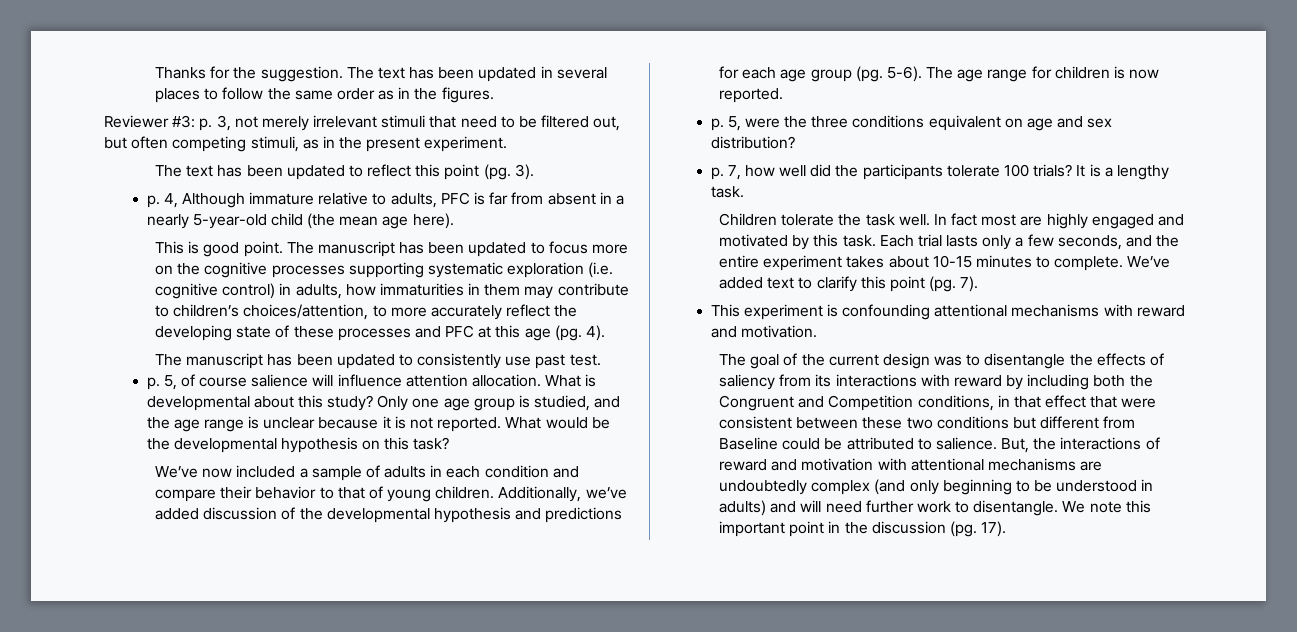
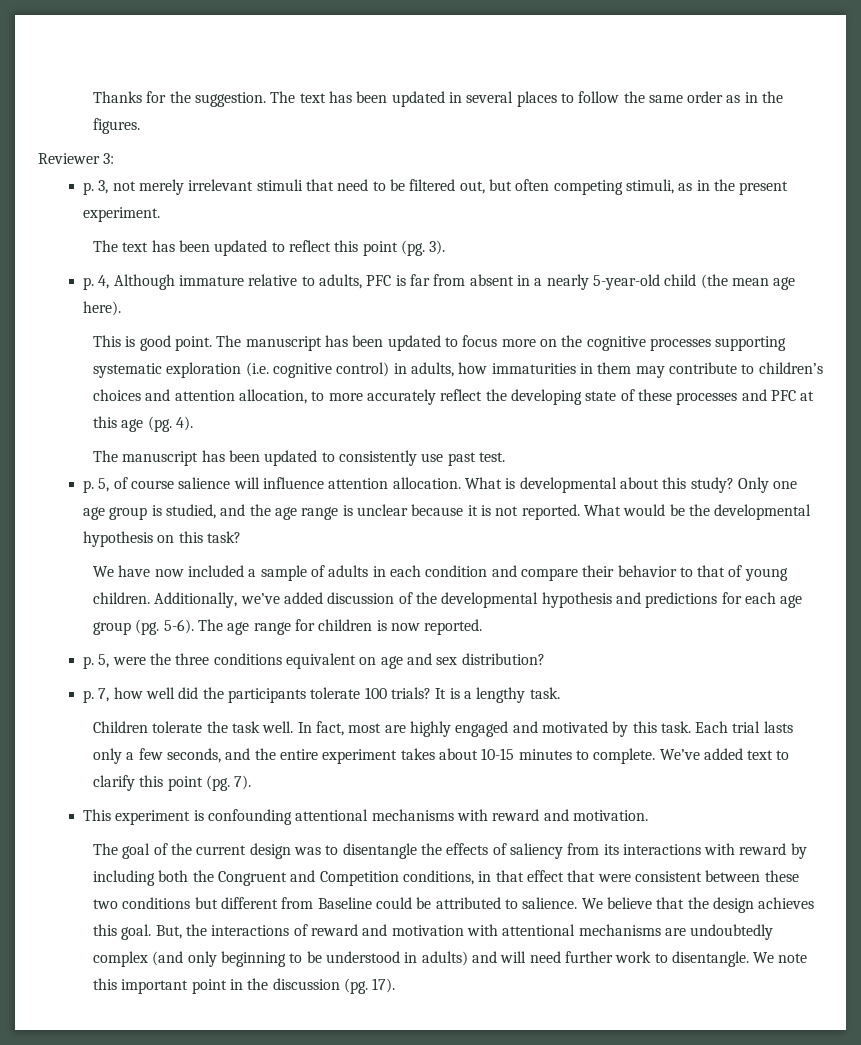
[172,115,196,128] #3: -> [103,153,115,164] 3: //
[243,304,369,320] choices/attention, -> [93,389,308,404] choices and attention allocation,
[154,466,198,478] We’ve -> [93,565,151,577] We have
[951,213,978,226] fact -> [315,721,344,736] fact,
(997, 443) none -> [581,897,815,913] [93,924,152,940] We believe that the design achieves this goal.

